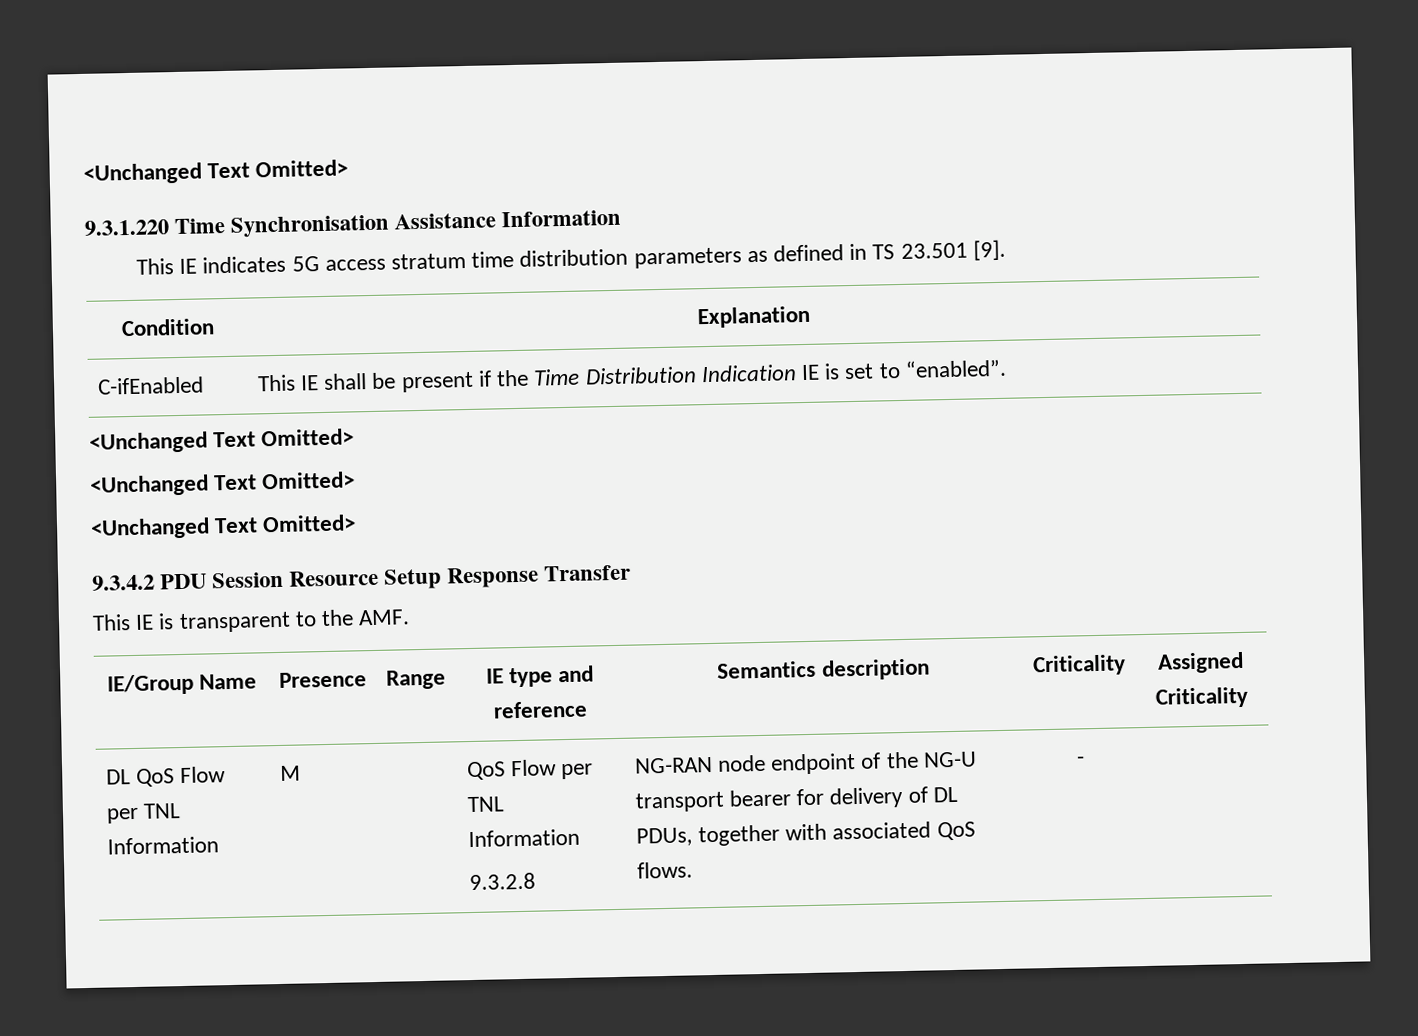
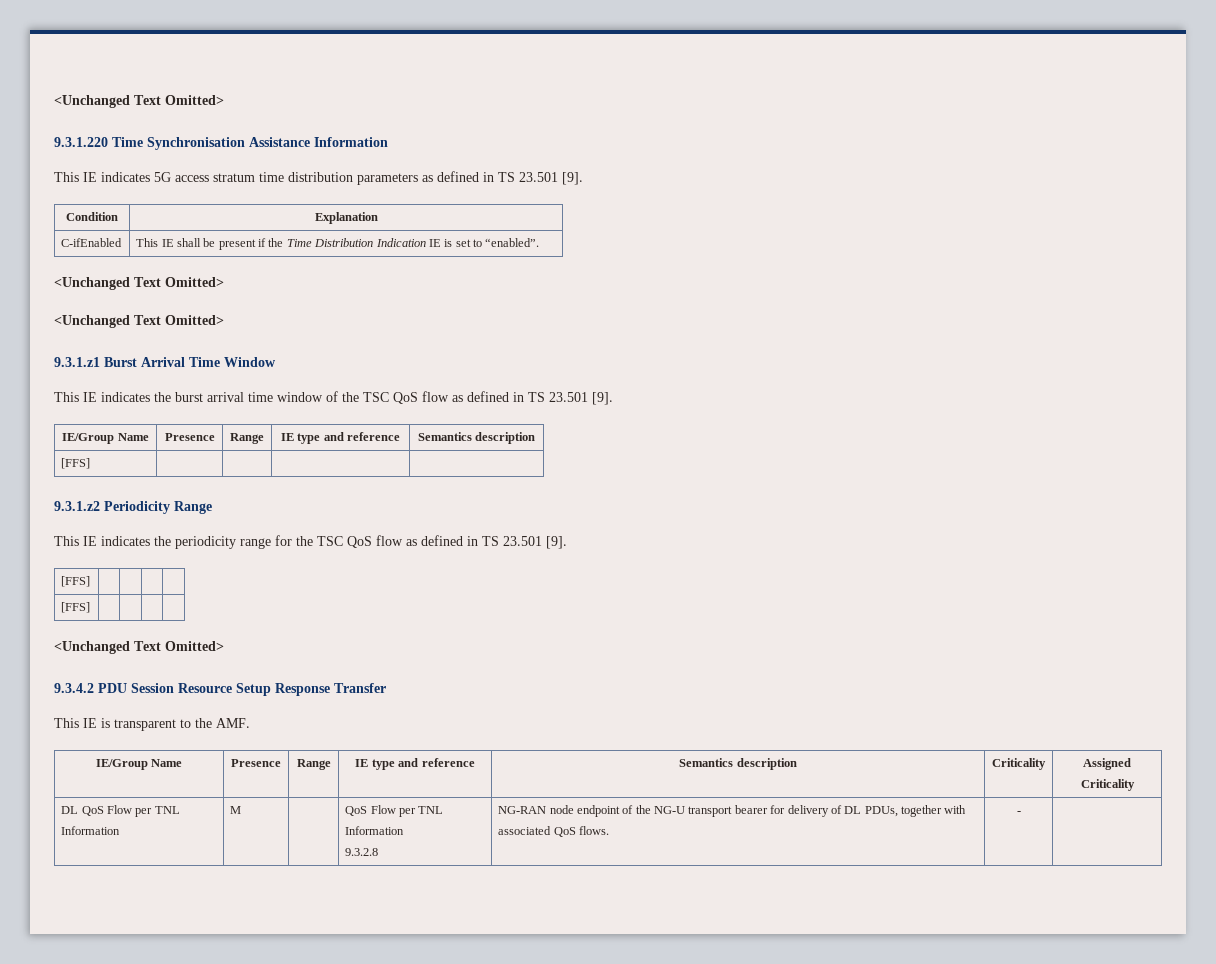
(356, 480) none -> [54,357,276,367] [54,391,613,405] [62,433,149,444] [164,433,215,441] [230,433,264,444] [280,432,401,444] [417,432,536,444] [61,458,91,469] [54,501,212,514] [54,535,567,549] [61,576,91,587] [61,602,91,613] // 9.3.1.z1 Burst Arrival Time Window // This IE indicates the burst arrival time window of the TSC QoS flow as defined in TS 23.501 [9]. // IE/Group Name | Presence | Range | IE type and reference | Semantics description // [FFS] | | | | // 9.3.1.z2 Periodicity Range // This IE indicates the periodicity range for the TSC QoS flow as defined in TS 23.501 [9]. // [FFS] | | | | // [FFS] | | | |

